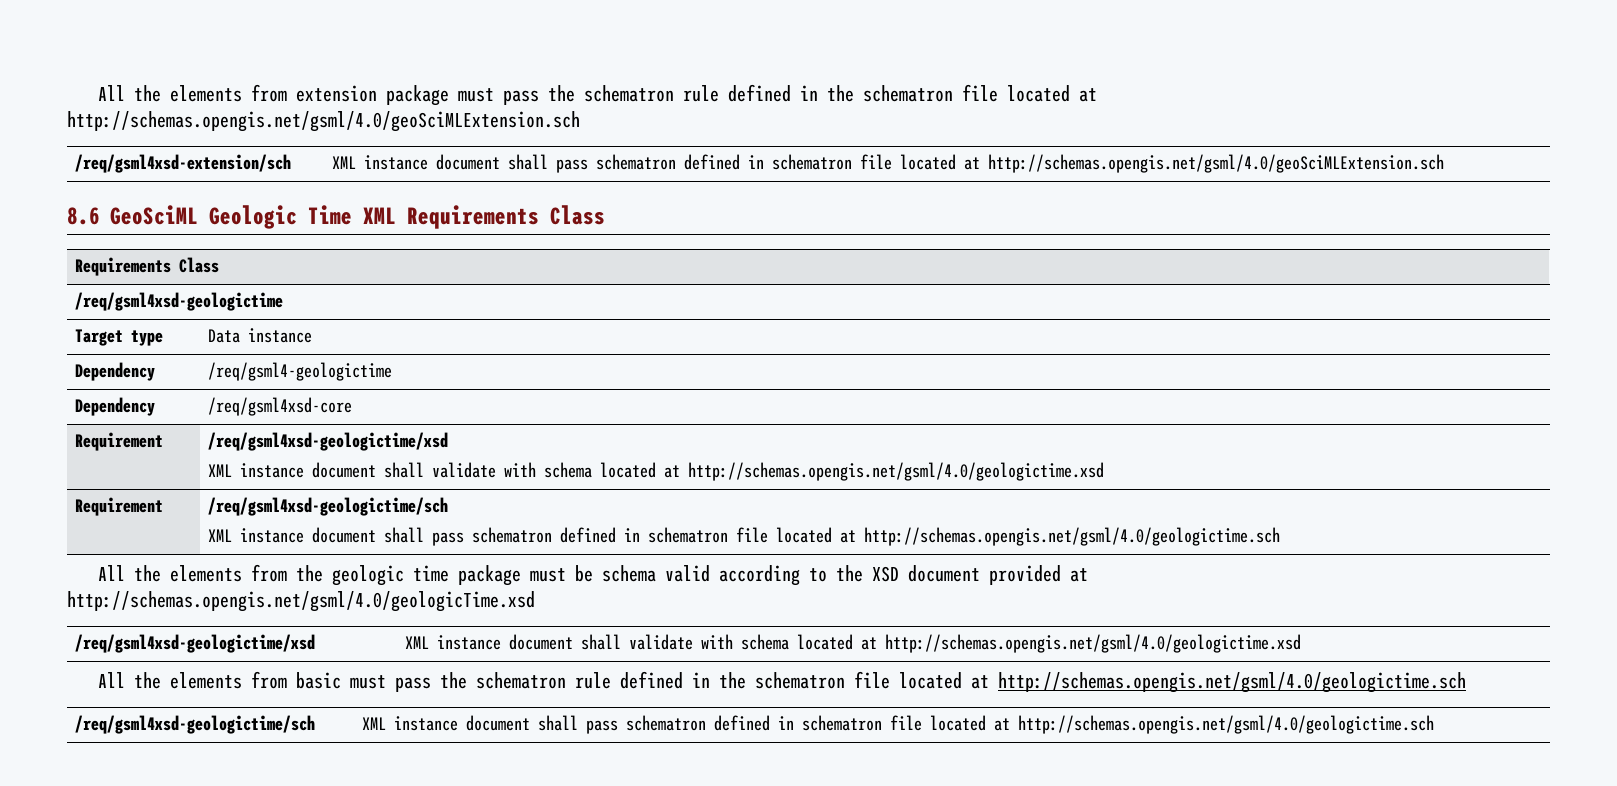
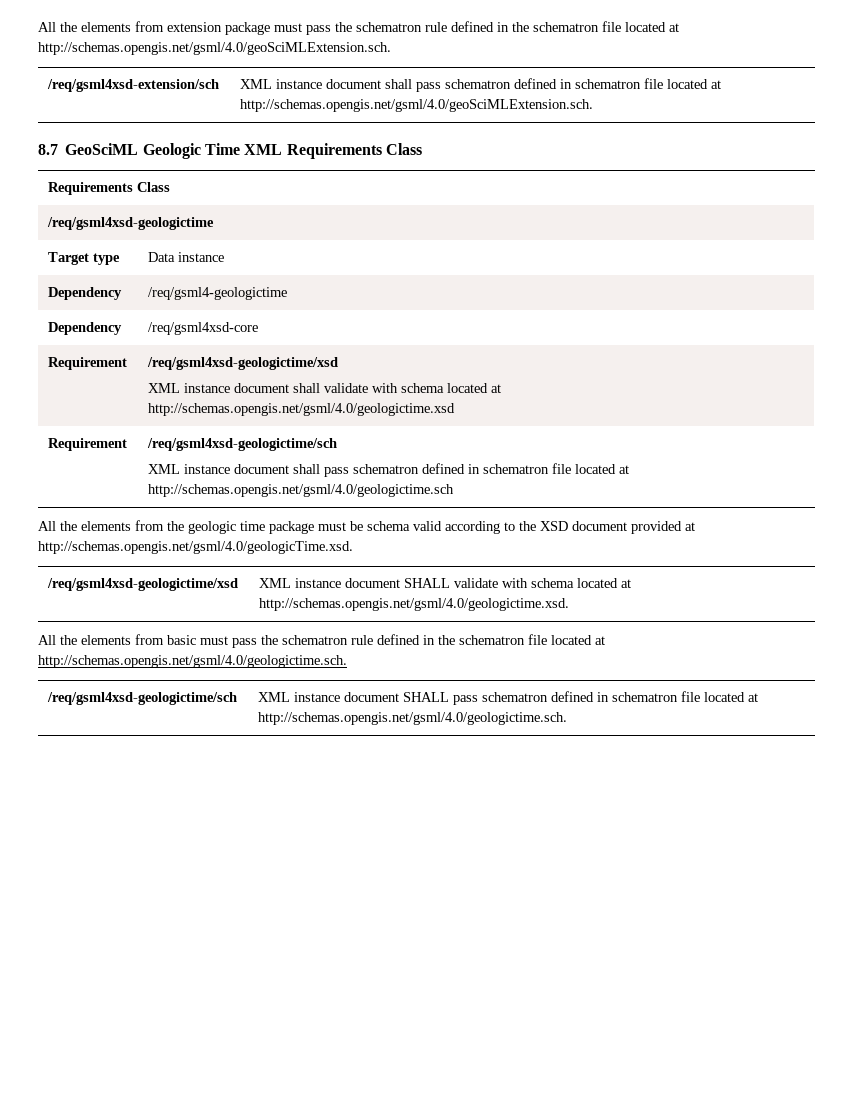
[67,111,580,132] http://schemas.opengis.net/gsml/4.0/geoSciMLExtension.sch -> [38,42,391,55] http://schemas.opengis.net/gsml/4.0/geoSciMLExtension.sch.
[988,154,1445,173] [67,207,100,225] http://schemas.opengis.net/gsml/4.0/geoSciMLExtension.sch // 8.6 -> [240,99,594,112] [38,144,58,155] http://schemas.opengis.net/gsml/4.0/geoSciMLExtension.sch. // 8.7
[67,591,535,612] http://schemas.opengis.net/gsml/4.0/geologicTime.xsd -> [38,541,353,554] http://schemas.opengis.net/gsml/4.0/geologicTime.xsd.
[581,634,1302,653] shall validate with schema located at http://schemas.opengis.net/gsml/4.0/geologictime.xsd -> [404,578,632,588] [259,598,570,611] SHALL validate with schema located at http://schemas.opengis.net/gsml/4.0/geologictime.xsd.
[997,672,1466,693] http://schemas.opengis.net/gsml/4.0/geologictime.sch -> [38,655,347,668] http://schemas.opengis.net/gsml/4.0/geologictime.sch.
[538,715,1435,734] shall pass schematron defined in schematron file located at http://schemas.opengis.net/gsml/4.0/geologictime.sch -> [403,691,759,705] [258,712,568,725] SHALL pass schematron defined in schematron file located at http://schemas.opengis.net/gsml/4.0/geologictime.sch.

